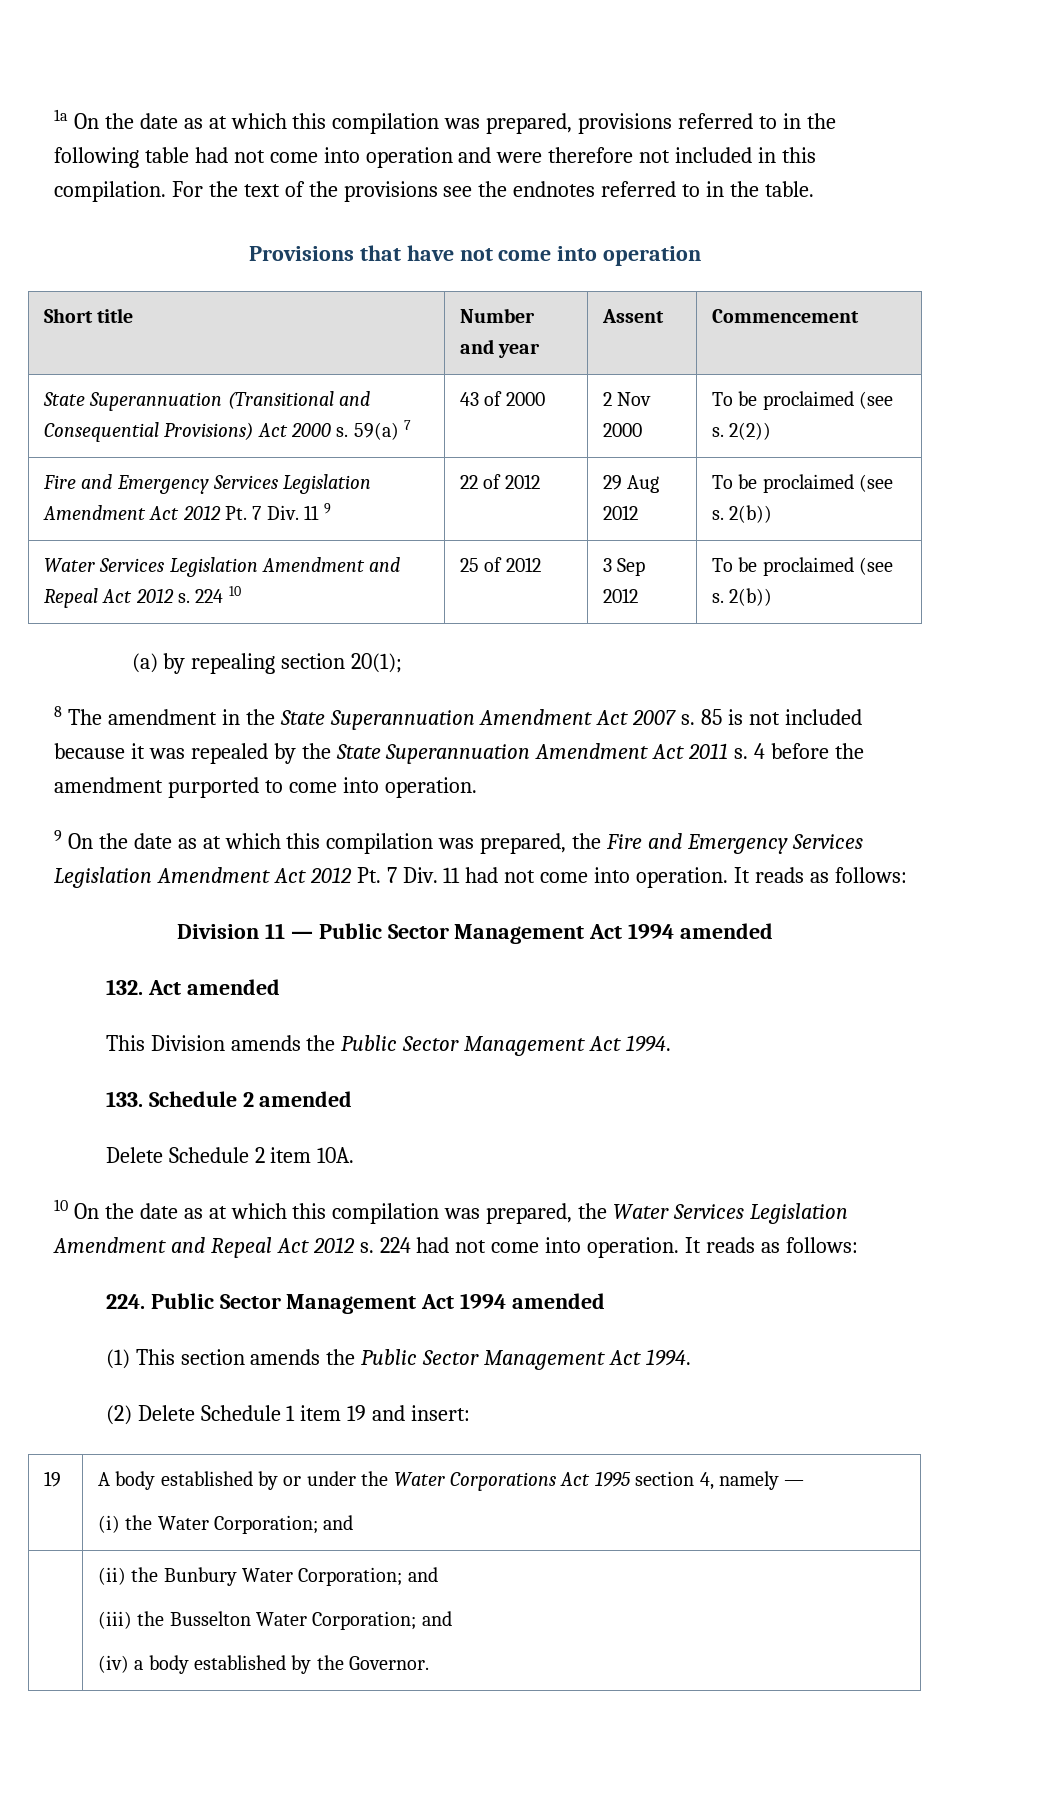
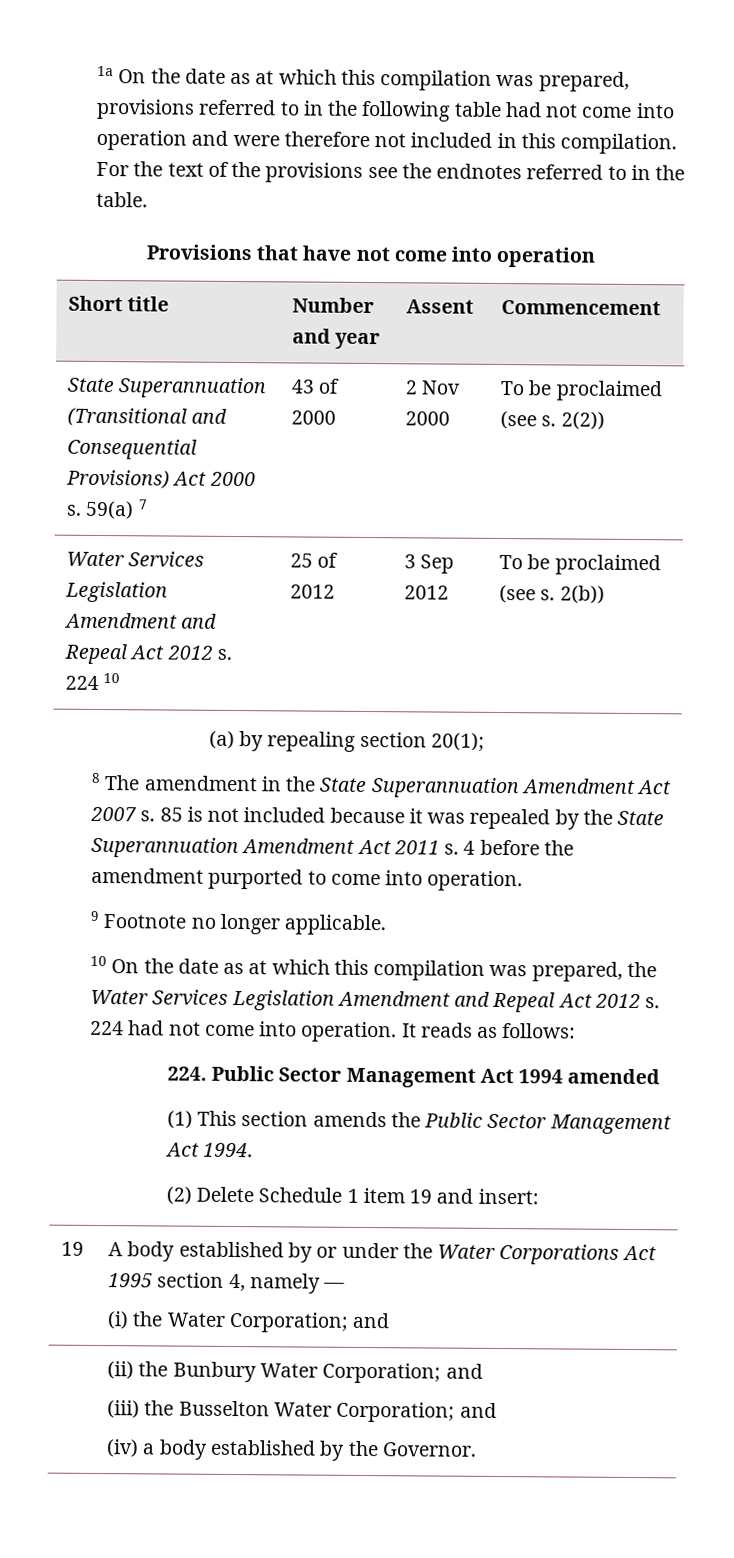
[42,474,372,494] [42,503,331,520] [459,474,540,489] [602,475,660,493] [602,505,638,520] [711,474,893,493] [711,505,773,523] // Fire and Emergency Services Legislation Amendment Act 2012 Pt. 7 Div. 11 9 | 22 of 2012 | 29 Aug 2012 | To be proclaimed (see s. 2(b)) -> (605, 420) none
[67,833,863,854] [53,867,907,888] [176,923,774,944] [105,979,280,995] [105,1035,672,1056] [105,1091,353,1107] [105,1147,355,1163] On the date as at which this compilation was prepared, the Fire and Emergency Services Legislation Amendment Act 2012 Pt. 7 Div. 11 had not come into operation. It reads as follows: // Division 11 — Public Sector Management Act 1994 amended // 132. Act amended // This Division amends the Public Sector Management Act 1994. // 133. Schedule 2 amended // Delete Schedule 2 item 10A. -> [103,913,387,936] Footnote no longer applicable.

